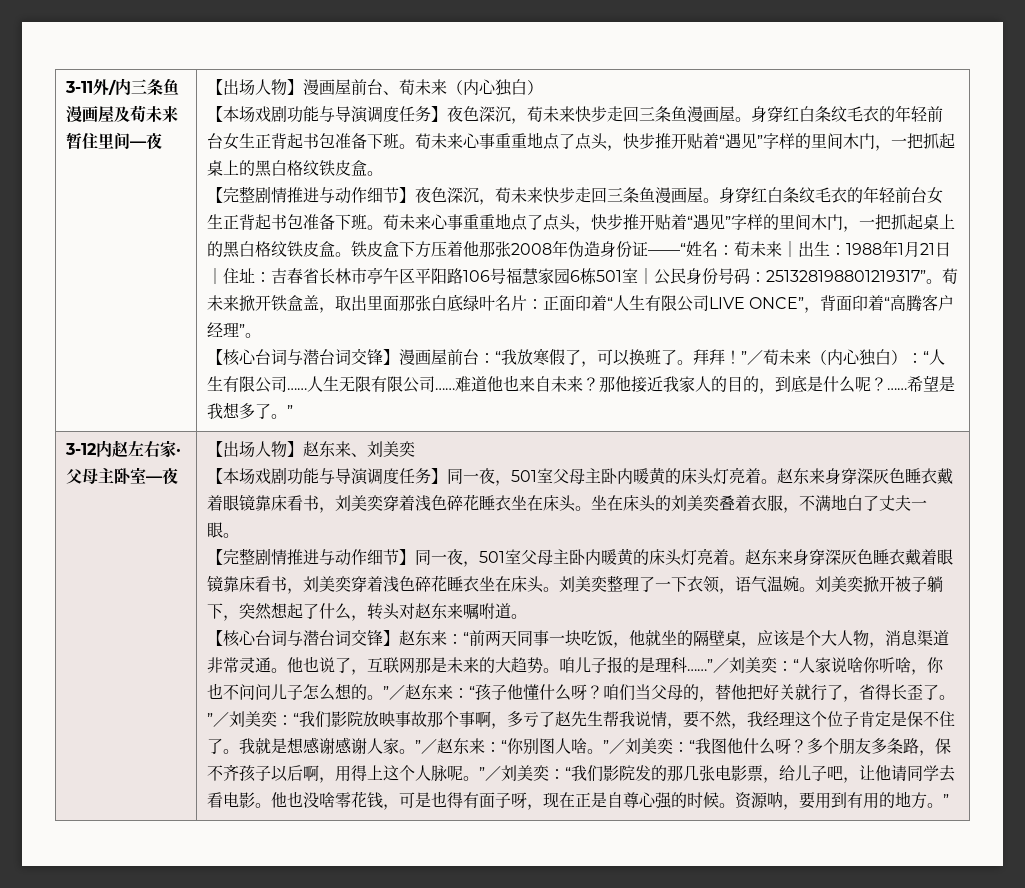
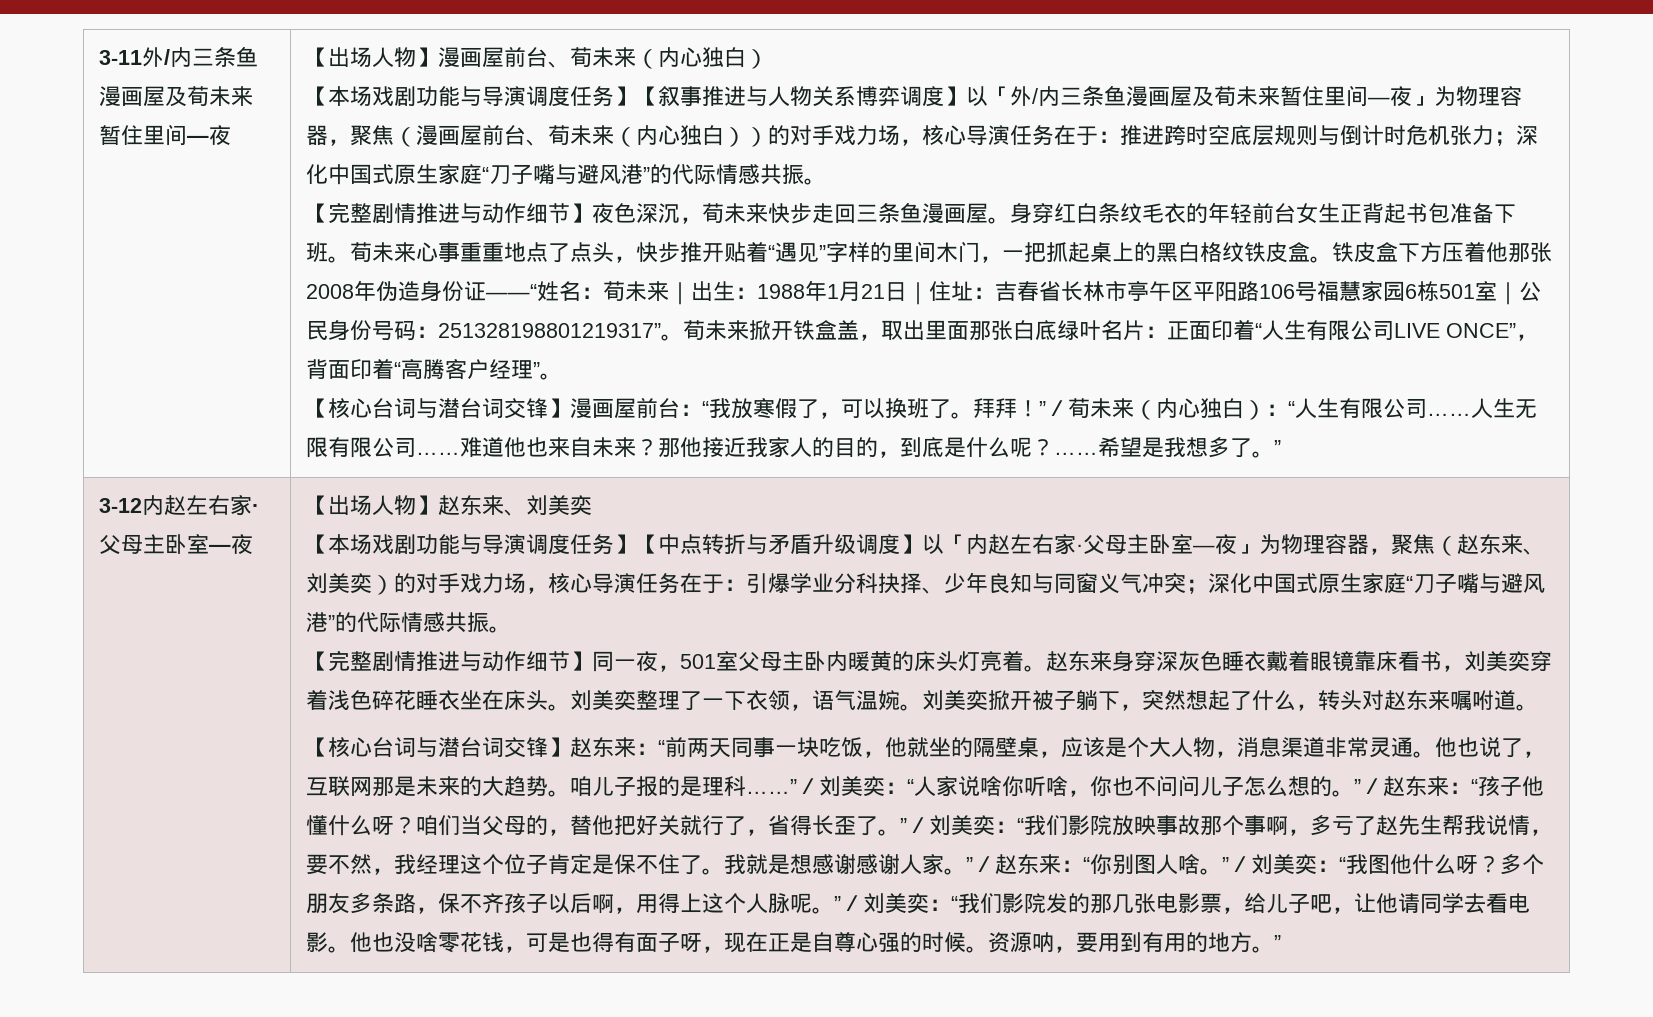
[447,105,944,124] [207,132,956,151] [207,160,368,177] 夜色深沉，荀未来快步走回三条鱼漫画屋。身穿红白条纹毛衣的年轻前台女生正背起书包准备下班。荀未来心事重重地点了点头，快步推开贴着“遇见”字样的里间木门，一把抓起桌上的黑白格纹铁皮盒 -> [636,85,1523,107] [306,124,1539,147] [306,164,805,185] 【叙事推进与人物关系博弈调度】以「外/内三条鱼漫画屋及荀未来暂住里间—夜」为物理容器，聚焦（漫画屋前台、荀未来（内心独白））的对手戏力场，核心导演任务在于：推进跨时空底层规则与倒计时危机张力；深化中国式原生家庭“刀子嘴与避风港”的代际情感共振
[447,467,954,486] [207,494,928,513] [207,522,224,538] 同一夜，501室父母主卧内暖黄的床头灯亮着。赵东来身穿深灰色睡衣戴着眼镜靠床看书，刘美奕穿着浅色碎花睡衣坐在床头。坐在床头的刘美奕叠着衣服，不满地白了丈夫一眼 -> [636,534,1546,556] [306,572,1546,595] [306,612,490,633] 【中点转折与矛盾升级调度】以「内赵左右家·父母主卧室—夜」为物理容器，聚焦（赵东来、刘美奕）的对手戏力场，核心导演任务在于：引爆学业分科抉择、少年良知与同窗义气冲突；深化中国式原生家庭“刀子嘴与避风港”的代际情感共振

